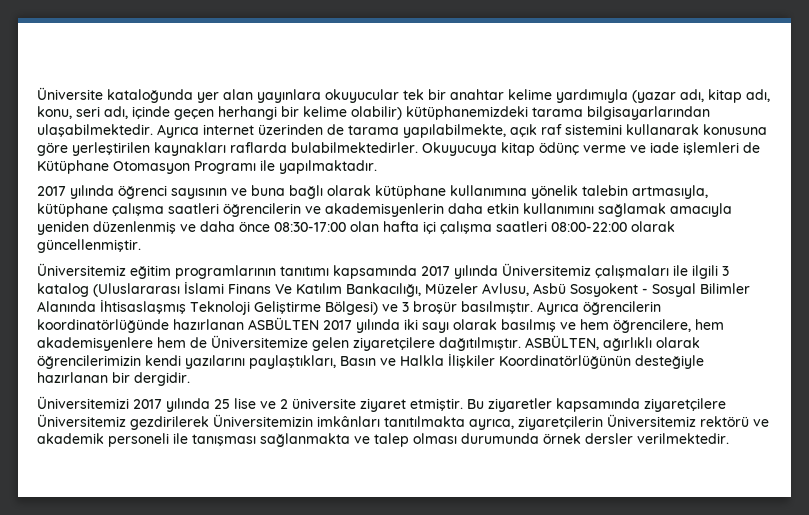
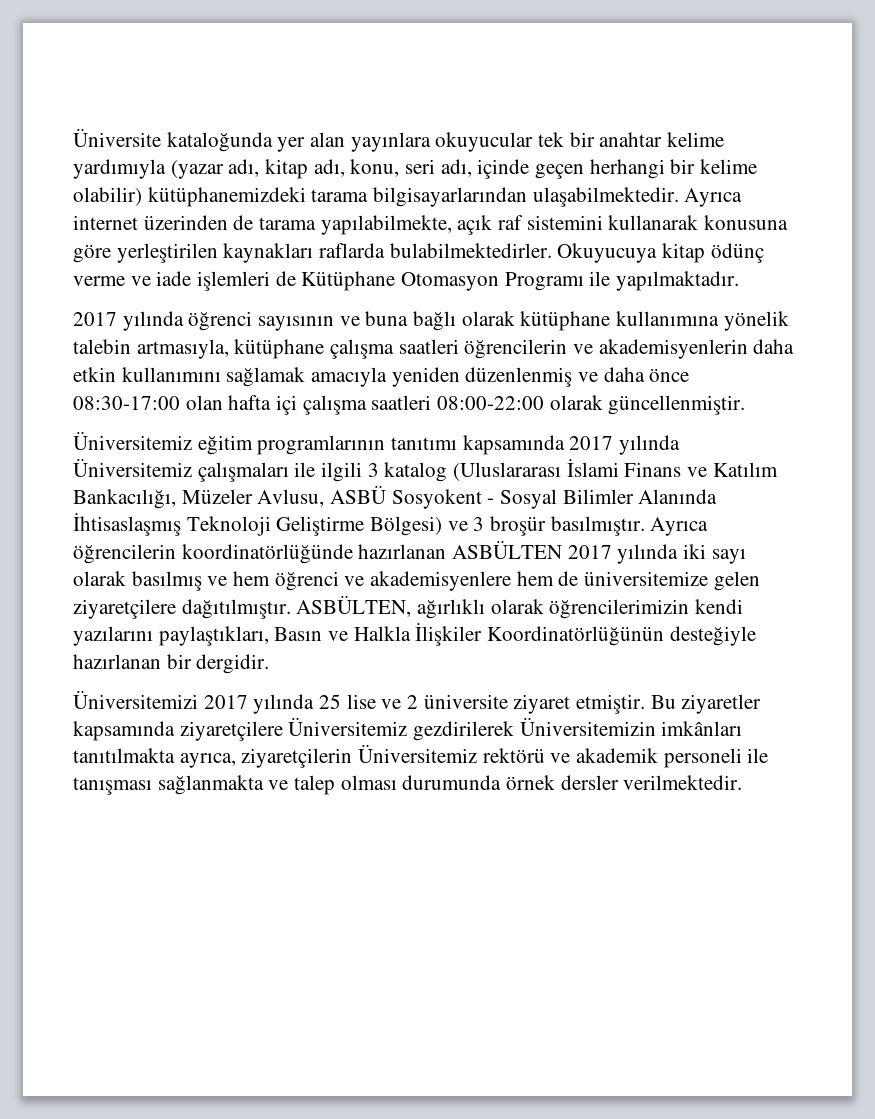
[275,284,292,294] Ve -> [687,467,708,477] ve
[533,283,566,294] Asbü -> [330,485,387,504] ASBÜ
[613,319,724,333] öğrencilere, hem -> [274,571,365,591] öğrenci ve
[211,335,308,348] Üniversitemize -> [584,571,709,586] üniversitemize

